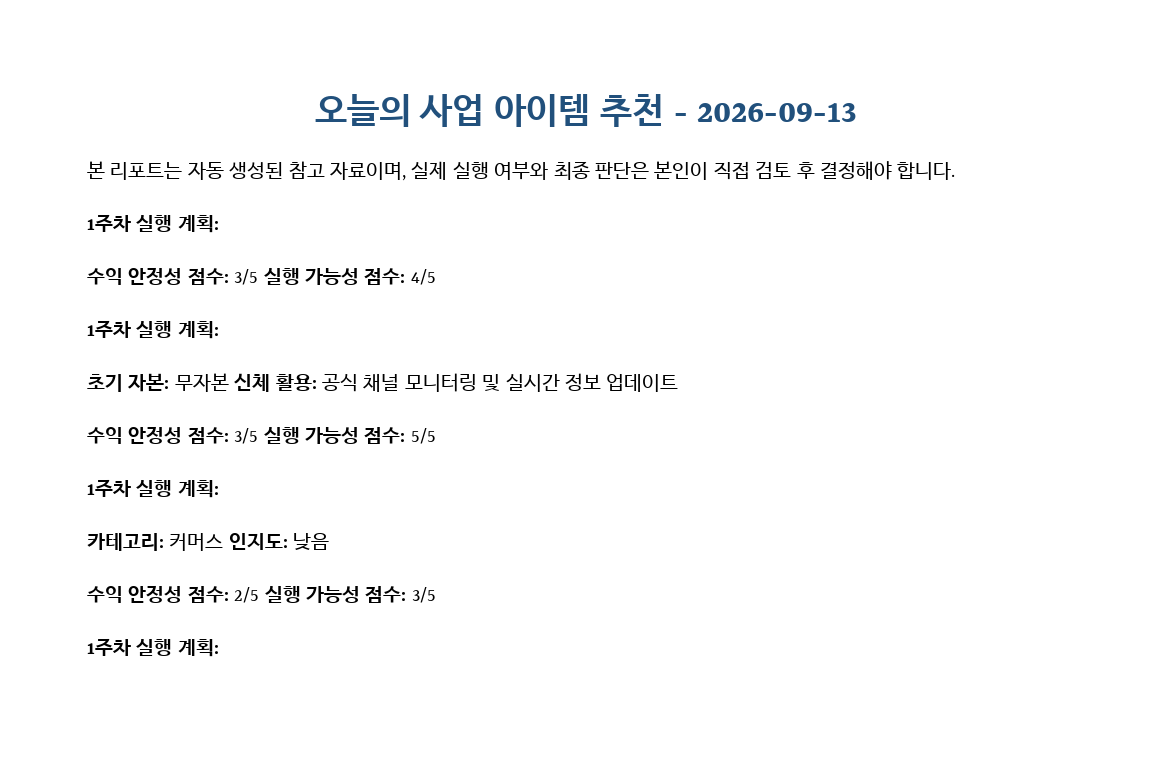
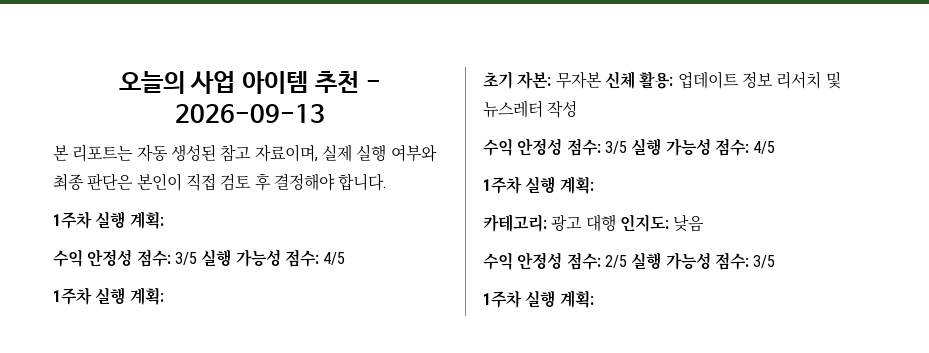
[322,373,679,392] [87,426,436,444] 공식 채널 모니터링 및 실시간 정보 업데이트 // 수익 안정성 점수: 3/5 실행 가능성 점수: 5/5 -> [677,71,841,89] [483,100,578,118] [483,138,776,156] 업데이트 정보 리서치 및 뉴스레터 작성 // 수익 안정성 점수: 3/5 실행 가능성 점수: 4/5
[169,533,224,551] 커머스 -> [551,214,616,232] 광고 대행

